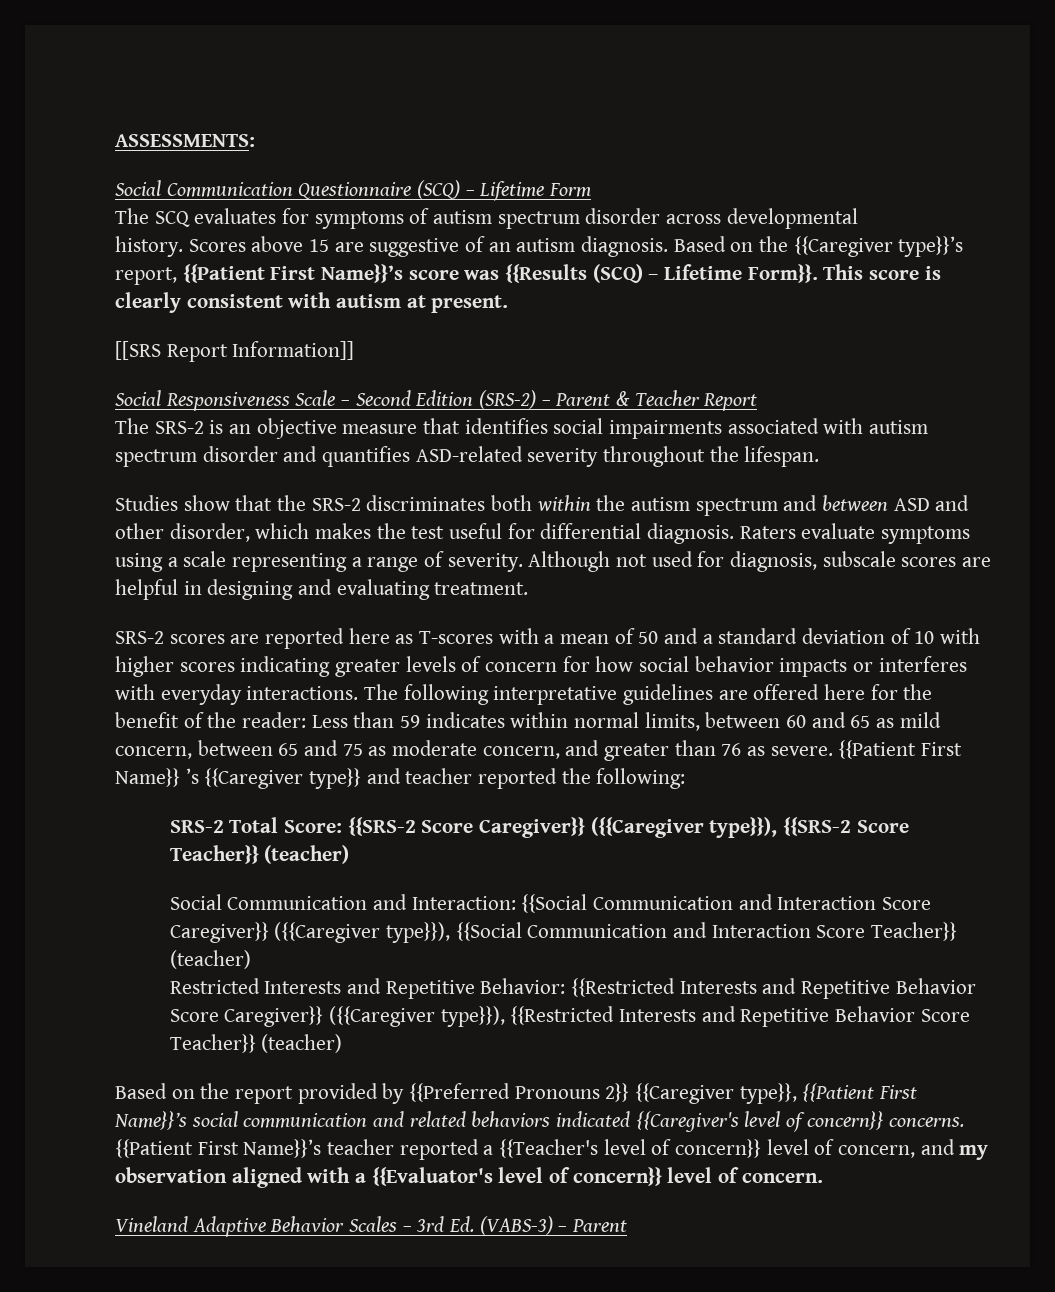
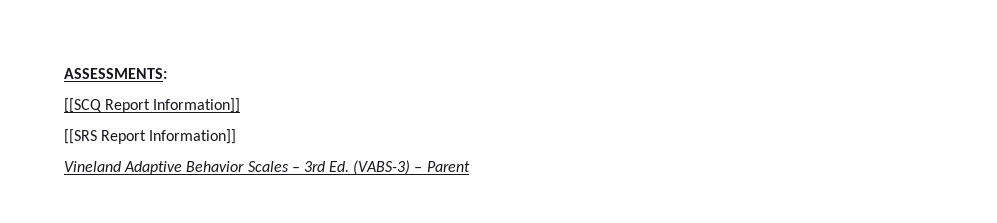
[115,180,592,201] [115,208,858,229] [115,236,964,257] [115,264,941,285] [115,292,509,313] [115,341,355,362] [115,390,758,411] [115,418,929,439] [115,446,820,467] [115,495,970,516] [115,523,971,544] [115,551,992,572] [115,579,529,600] [115,628,981,649] [115,656,967,677] [115,684,933,705] [115,712,941,731] [115,740,963,761] [115,768,686,789] [169,817,909,838] [169,845,350,864] [169,894,931,913] [169,922,957,943] [169,950,251,969] [169,978,976,999] [169,1006,970,1027] [169,1034,343,1053] [115,1083,918,1104] [114,1111,965,1132] [115,1139,989,1160] [115,1167,823,1188] Social Communication Questionnaire (SCQ) – Lifetime Form // The SCQ evaluates for symptoms of autism spectrum disorder across developmental // history. Scores above 15 are suggestive of an autism diagnosis. Based on the {{Caregiver type}}’s report, {{Patient First Name}}’s score was {{Results (SCQ) – Lifetime Form}}. This score is clearly consistent with autism at present. // [[SRS Report Information]] // Social Responsiveness Scale – Second Edition (SRS-2) – Parent & Teacher Report // The SRS-2 is an objective measure that identifies social impairments associated with autism spectrum disorder and quantifies ASD-related severity throughout the lifespan. // Studies show that the SRS-2 discriminates both within the autism spectrum and between ASD and other disorder, which makes the test useful for differential diagnosis. Raters evaluate symptoms using a scale representing a range of severity. Although not used for diagnosis, subscale scores are helpful in designing and evaluating treatment. // SRS-2 scores are reported here as T-scores with a mean of 50 and a standard deviation of 10 with higher scores indicating greater levels of concern for how social behavior impacts or interferes with everyday interactions. The following interpretative guidelines are offered here for the benefit of the reader: Less than 59 indicates within normal limits, between 60 and 65 as mild concern, between 65 and 75 as moderate concern, and greater than 76 as severe. {{Patient First Name}} ’s {{Caregiver type}} and teacher reported the following: // SRS-2 Total Score: {{SRS-2 Score Caregiver}} ({{Caregiver type}}), {{SRS-2 Score Teacher}} (teacher) // Social Communication and Interaction: {{Social Communication and Interaction Score Caregiver}} ({{Caregiver type}}), {{Social Communication and Interaction Score Teacher}} (teacher) // Restricted Interests and Repetitive Behavior: {{Restricted Interests and Repetitive Behavior Score Caregiver}} ({{Caregiver type}}), {{Restricted Interests and Repetitive Behavior Score Teacher}} (teacher) // Based on the report provided by {{Preferred Pronouns 2}} {{Caregiver type}}, {{Patient First Name}}’s social communication and related behaviors indicated {{Caregiver's level of concern}} concerns. {{Patient First Name}}’s teacher reported a {{Teacher's level of concern}} level of concern, and my observation aligned with a {{Evaluator's level of concern}} level of concern. -> [64,98,241,113] [64,129,237,144] [[SCQ Report Information]] // [[SRS Report Information]]

